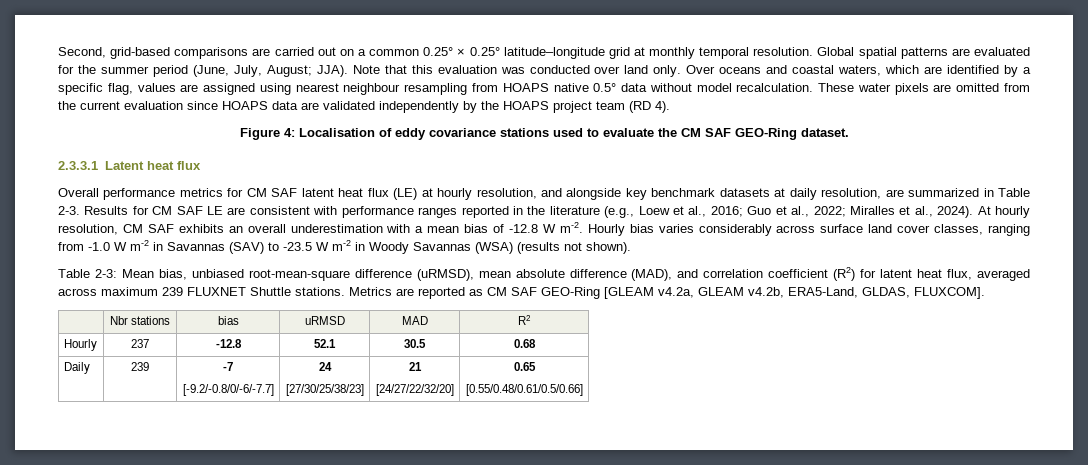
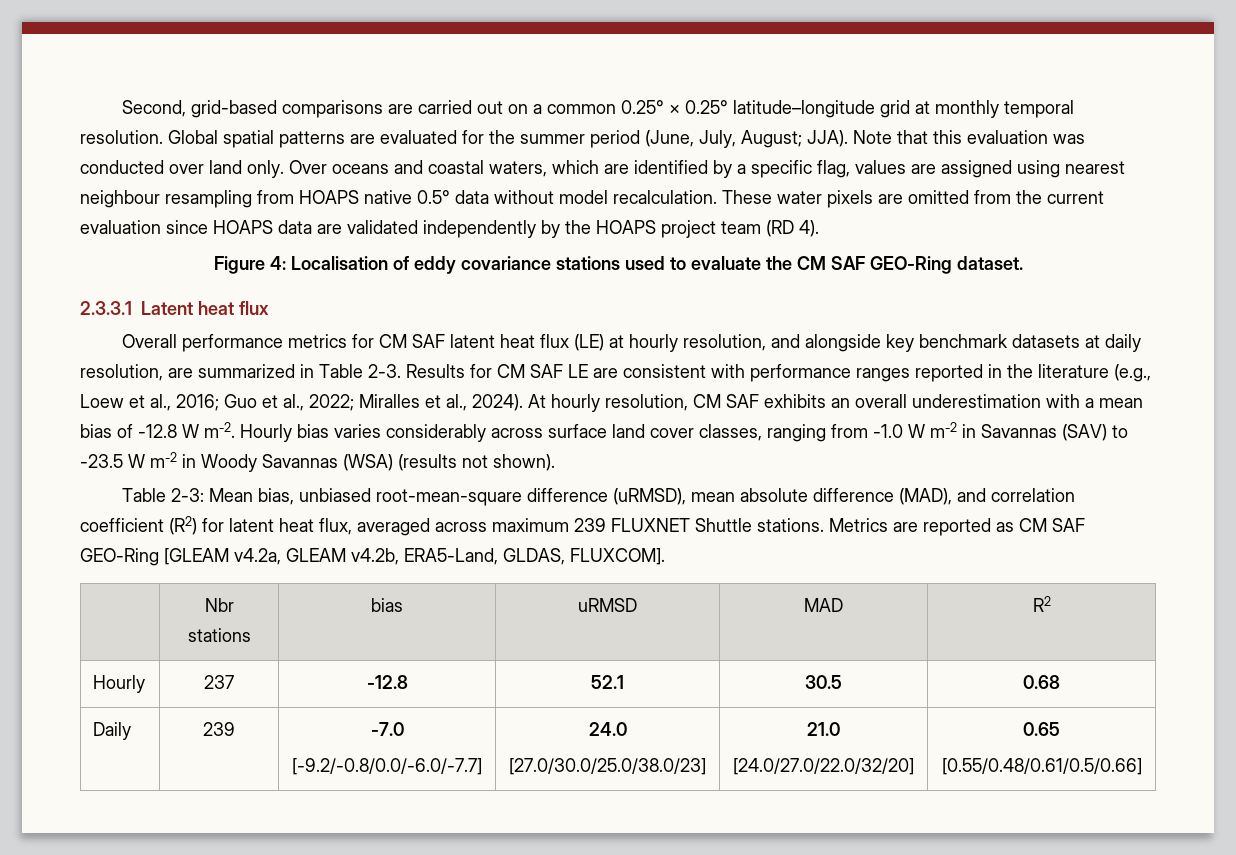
[223,362,233,371] [182,384,274,396] [318,362,332,371] [285,384,364,396] [408,362,422,371] [375,384,454,396] -7 // [-9.2/-0.8/0/-6/-7.7] | 24 // [27/30/25/38/23] | 21 // [24/27/22/32/20] -> [370,722,404,736] [292,758,482,775] [588,722,627,736] [509,758,706,775] [807,722,840,736] [733,758,914,775] -7.0 // [-9.2/-0.8/0.0/-6.0/-7.7] | 24.0 // [27.0/30.0/25.0/38.0/23] | 21.0 // [24.0/27.0/22.0/32/20]

